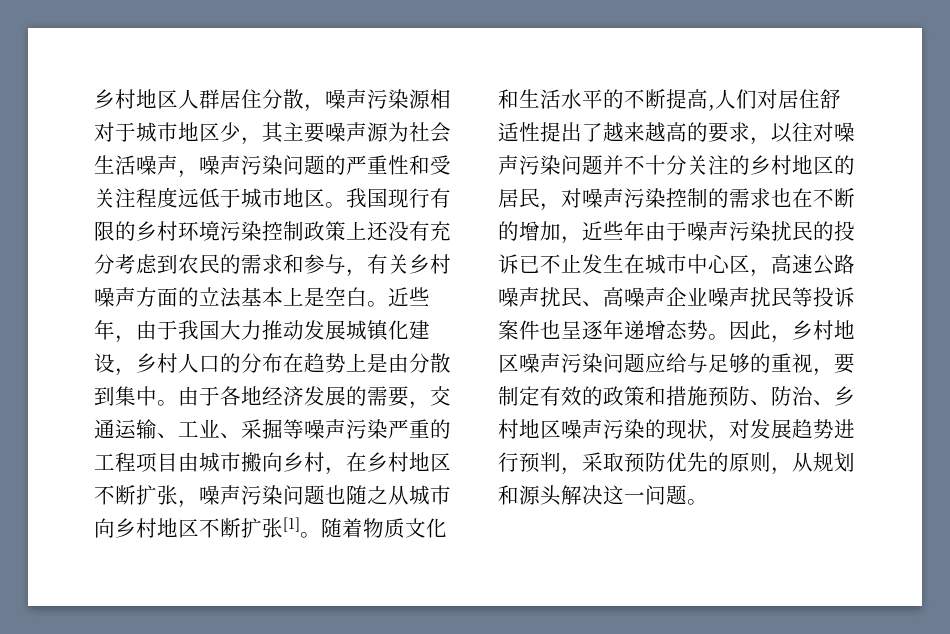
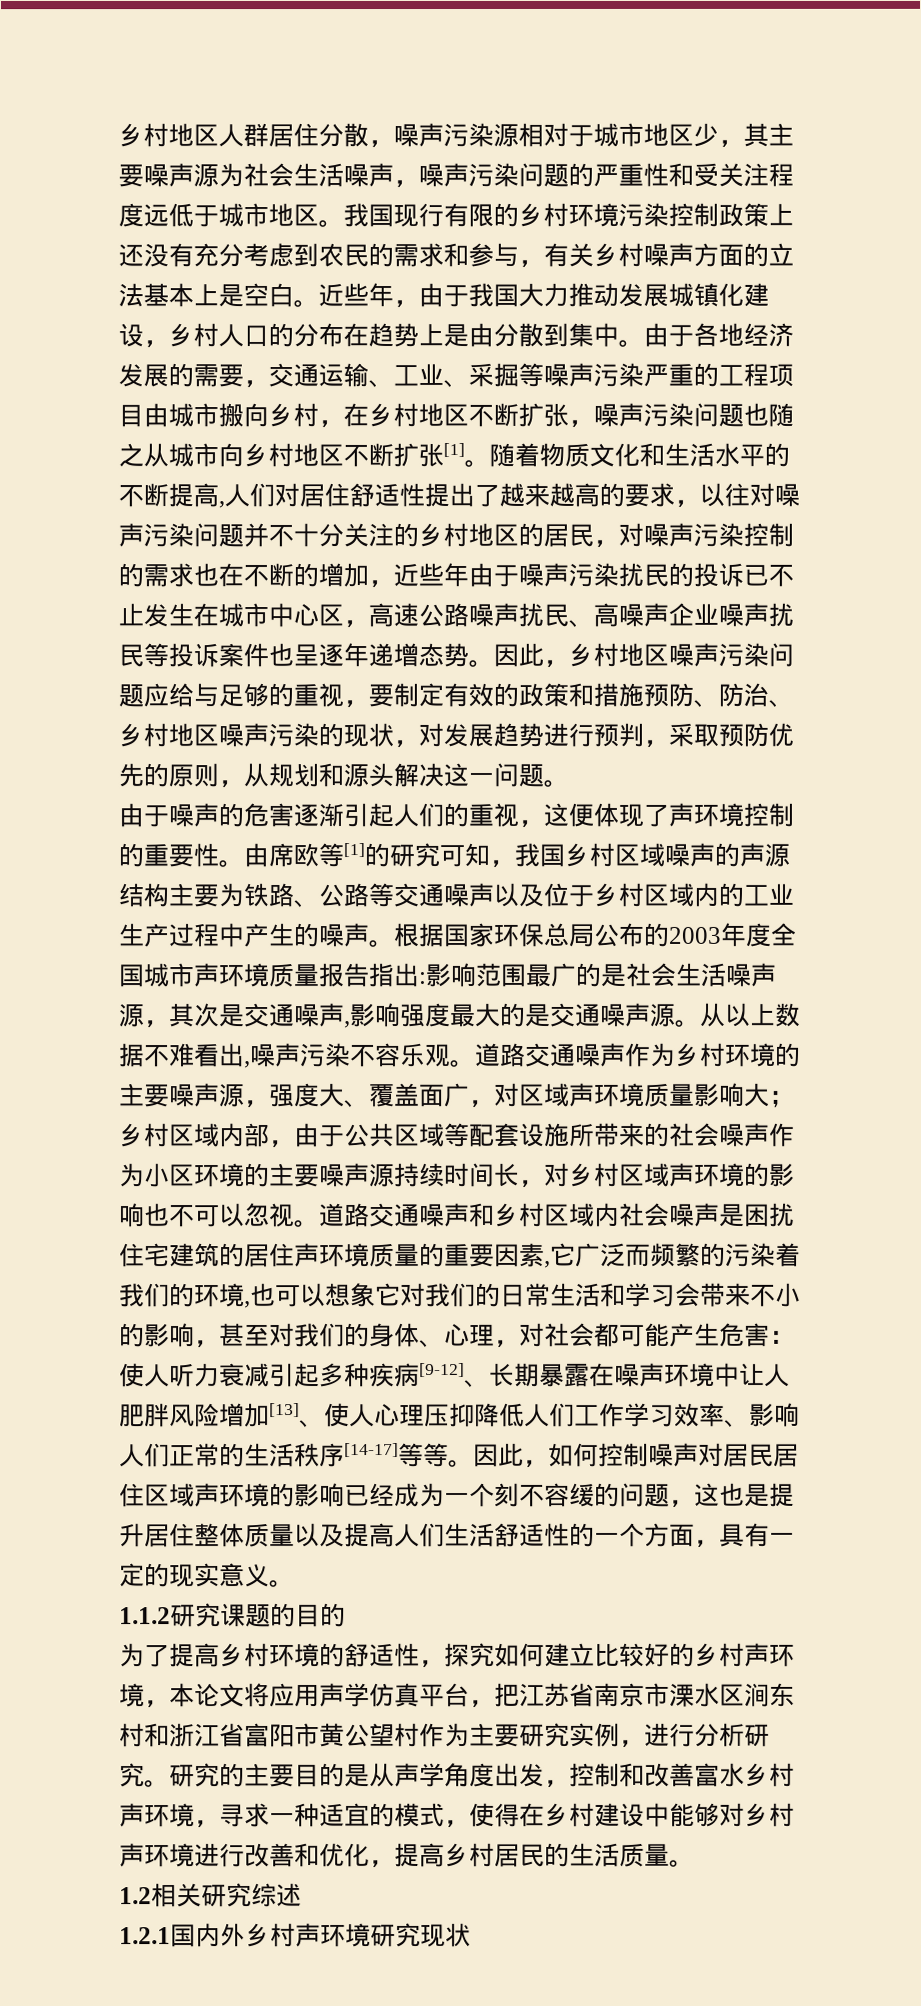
(708, 502) none -> [118,802,794,828] [118,842,790,868] [118,882,794,908] [118,922,796,948] [118,962,776,988] [119,1002,801,1029] [119,1042,801,1069] [119,1082,795,1109] [119,1122,795,1149] [119,1162,795,1188] [119,1202,795,1228] [119,1242,801,1268] [119,1282,801,1309] [119,1322,795,1349] [119,1362,465,1388] [464,1362,790,1387] [119,1403,300,1428] [299,1402,800,1428] [119,1442,799,1468] [119,1482,795,1508] [119,1522,795,1548] [119,1563,295,1588] [119,1603,346,1628] [119,1642,795,1669] [119,1682,795,1709] [119,1722,770,1748] [119,1762,795,1788] [119,1802,795,1829] [119,1842,695,1869] [119,1883,302,1908] [119,1922,471,1948] // 由于噪声的危害逐渐引起人们的重视，这便体现了声环境控制的重要性。由席欧等[1]的研究可知，我国乡村区域噪声的声源结构主要为铁路、公路等交通噪声以及位于乡村区域内的工业生产过程中产生的噪声。根据国家环保总局公布的2003年度全国城市声环境质量报告指出:影响范围最广的是社会生活噪声源，其次是交通噪声,影响强度最大的是交通噪声源。从以上数据不难看出,噪声污染不容乐观。道路交通噪声作为乡村环境的主要噪声源，强度大、覆盖面广，对区域声环境质量影响大；乡村区域内部，由于公共区域等配套设施所带来的社会噪声作为小区环境的主要噪声源持续时间长，对乡村区域声环境的影响也不可以忽视。道路交通噪声和乡村区域内社会噪声是困扰住宅建筑的居住声环境质量的重要因素,它广泛而频繁的污染着我们的环境,也可以想象它对我们的日常生活和学习会带来不小的影响，甚至对我们的身体、心理，对社会都可能产生危害：使人听力衰减引起多种疾病[9-12]、长期暴露在噪声环境中让人肥胖风险增加[13]、使人心理压抑降低人们工作学习效率、影响人们正常的生活秩序[14-17]等等。因此，如何控制噪声对居民居住区域声环境的影响已经成为一个刻不容缓的问题，这也是提升居住整体质量以及提高人们生活舒适性的一个方面，具有一定的现实意义。 // 1.1.2研究课题的目的 // 为了提高乡村环境的舒适性，探究如何建立比较好的乡村声环境，本论文将应用声学仿真平台，把江苏省南京市溧水区涧东村和浙江省富阳市黄公望村作为主要研究实例，进行分析研究。研究的主要目的是从声学角度出发，控制和改善富水乡村声环境，寻求一种适宜的模式，使得在乡村建设中能够对乡村声环境进行改善和优化，提高乡村居民的生活质量。 // 1.2相关研究综述 // 1.2.1国内外乡村声环境研究现状

